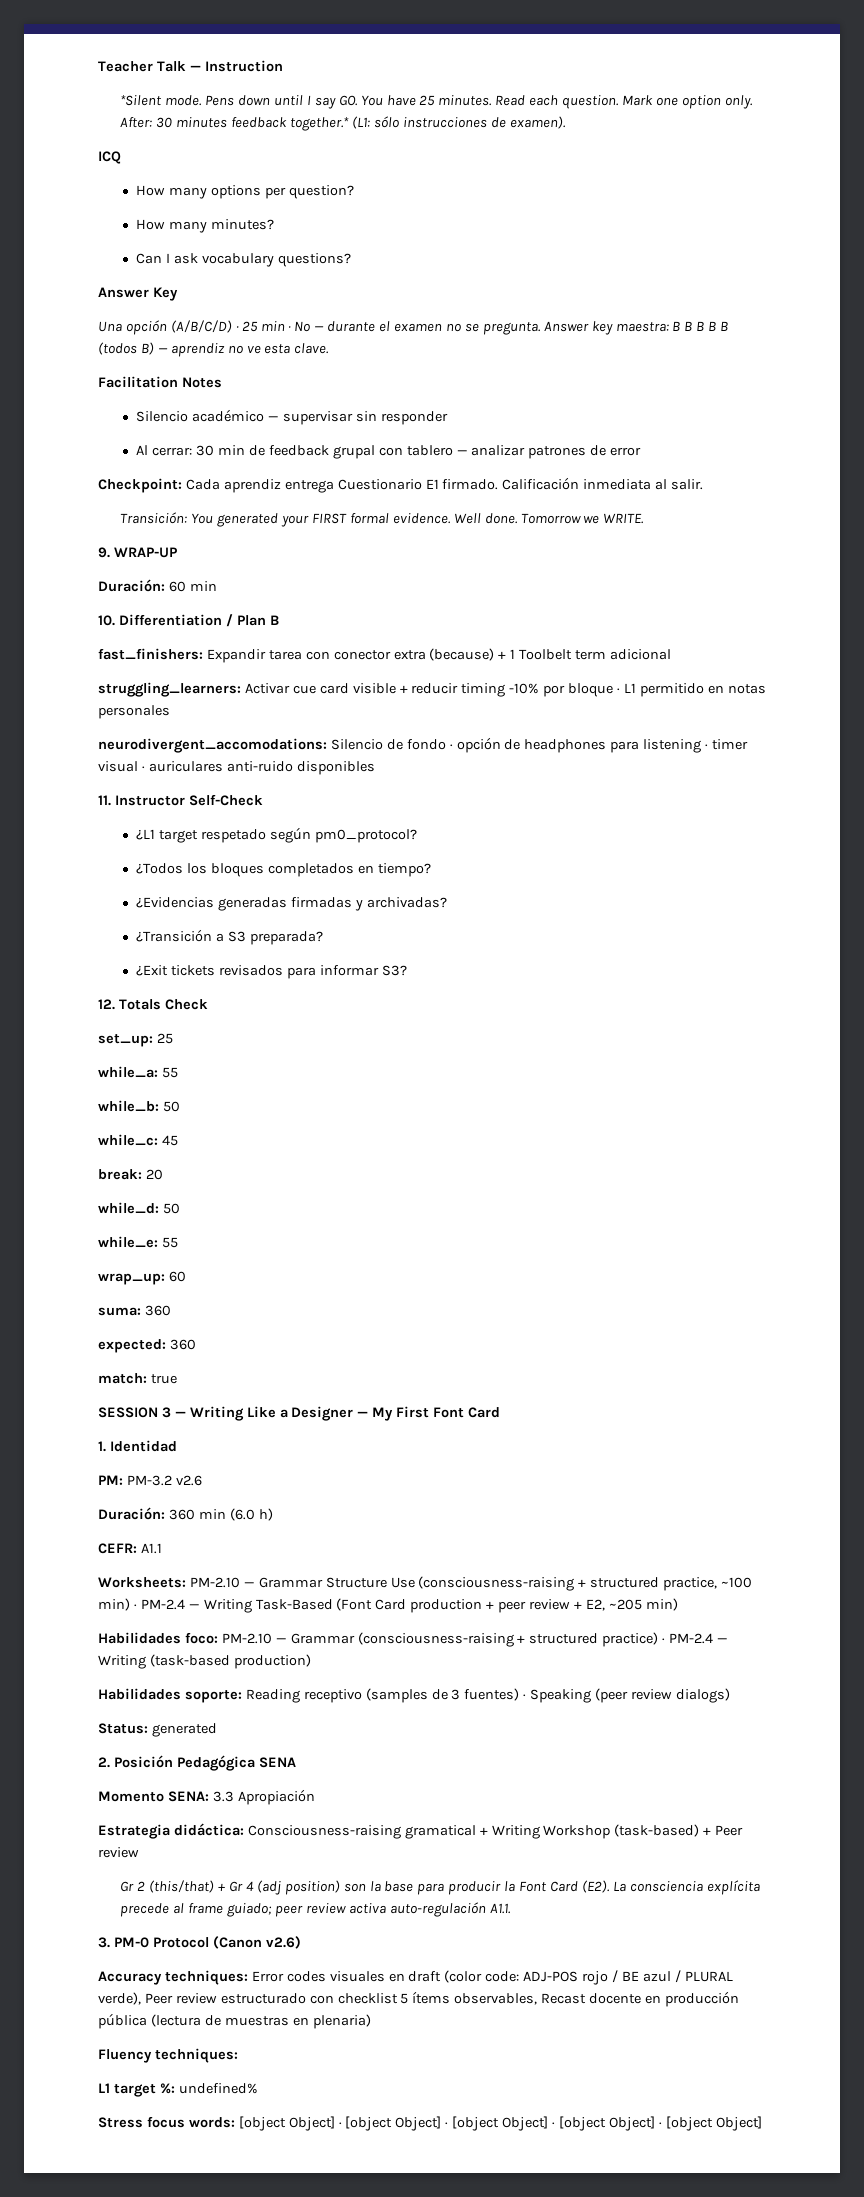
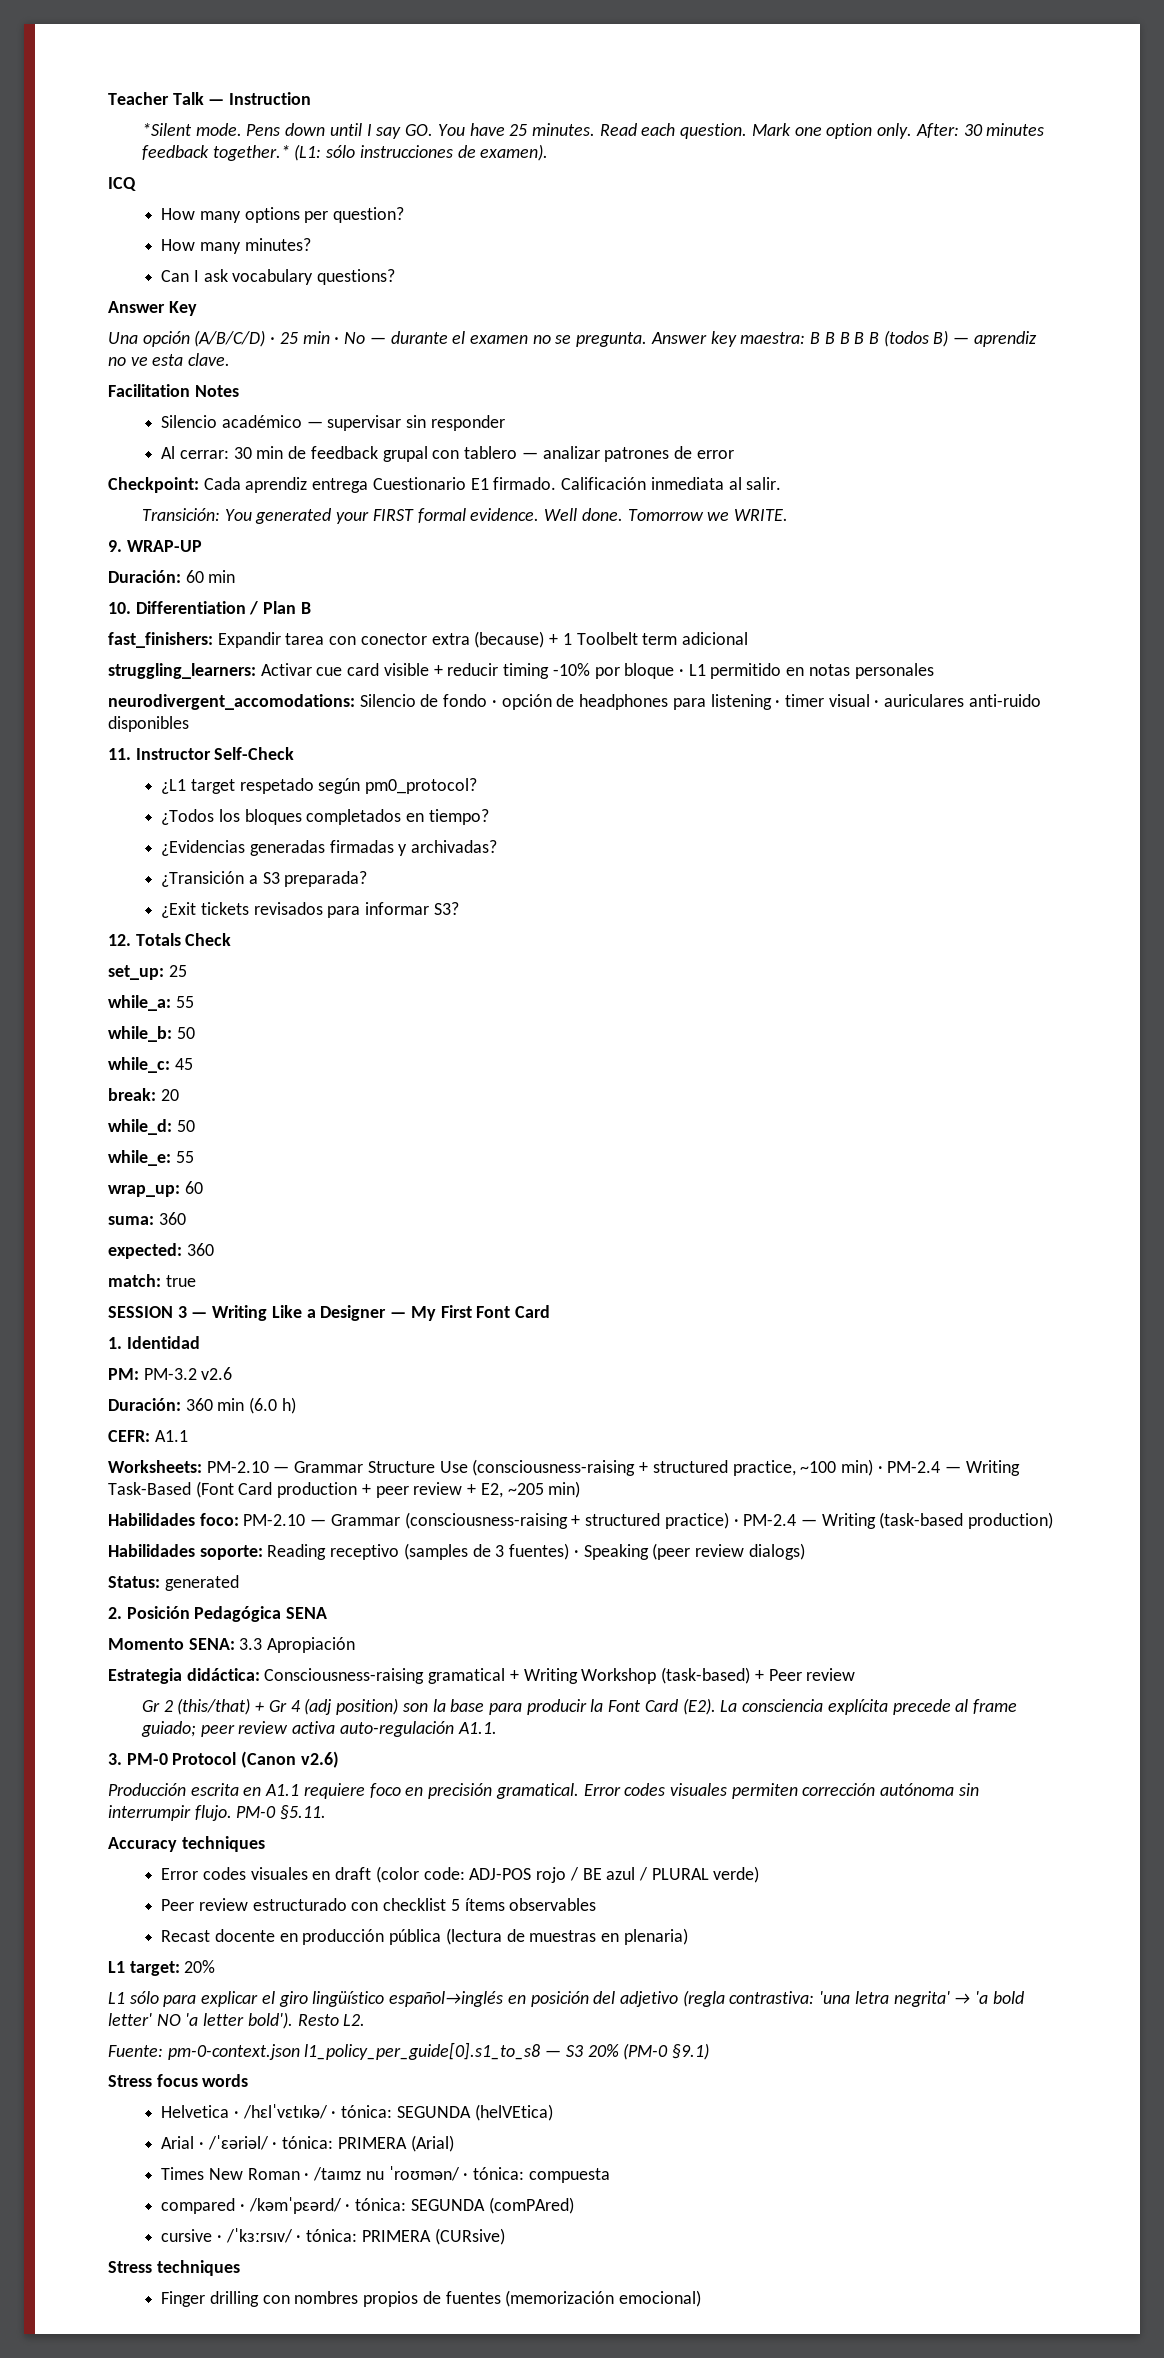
(301, 1942) none -> [108,1783,979,1799] [108,1805,327,1821] // Producción escrita en A1.1 requiere foco en precisión gramatical. Error codes visuales permiten corrección autónoma sin interrumpir flujo. PM-0 §5.11.
[164,1970,248,1985] techniques: -> [181,1836,265,1852] techniques //
[98,1992,141,2005] verde), -> [713,1866,760,1883] verde) //
[454,1993,538,2005] observables, -> [509,1898,597,1911] observables //
[98,2048,238,2063] [98,2083,258,2097] [98,2116,762,2131] Fluency techniques: // L1 target %: undefined% // Stress focus words: [object Object] · [object Object] · [object Object] · [object Object] · [object Object] -> [108,1960,216,1976] [108,1990,1024,2007] [108,2012,366,2029] [108,2042,710,2060] [108,2074,249,2087] [161,2104,553,2121] [161,2135,454,2152] [161,2166,610,2183] [161,2197,574,2214] [161,2228,505,2245] [108,2260,240,2276] [161,2290,702,2307] L1 target: 20% // L1 sólo para explicar el giro lingüístico español→inglés en posición del adjetivo (regla contrastiva: 'una letra negrita' → 'a bold letter' NO 'a letter bold'). Resto L2. // Fuente: pm-0-context.json l1_policy_per_guide[0].s1_to_s8 — S3 20% (PM-0 §9.1) // Stress focus words // Helvetica · /hɛlˈvɛtɪkə/ · tónica: SEGUNDA (helVEtica) // Arial · /ˈɛəriəl/ · tónica: PRIMERA (Arial) // Times New Roman · /taɪmz nu ˈroʊmən/ · tónica: compuesta // compared · /kəmˈpɛərd/ · tónica: SEGUNDA (comPAred) // cursive · /ˈkɜːrsɪv/ · tónica: PRIMERA (CURsive) // Stress techniques // Finger drilling con nombres propios de fuentes (memorización emocional)

